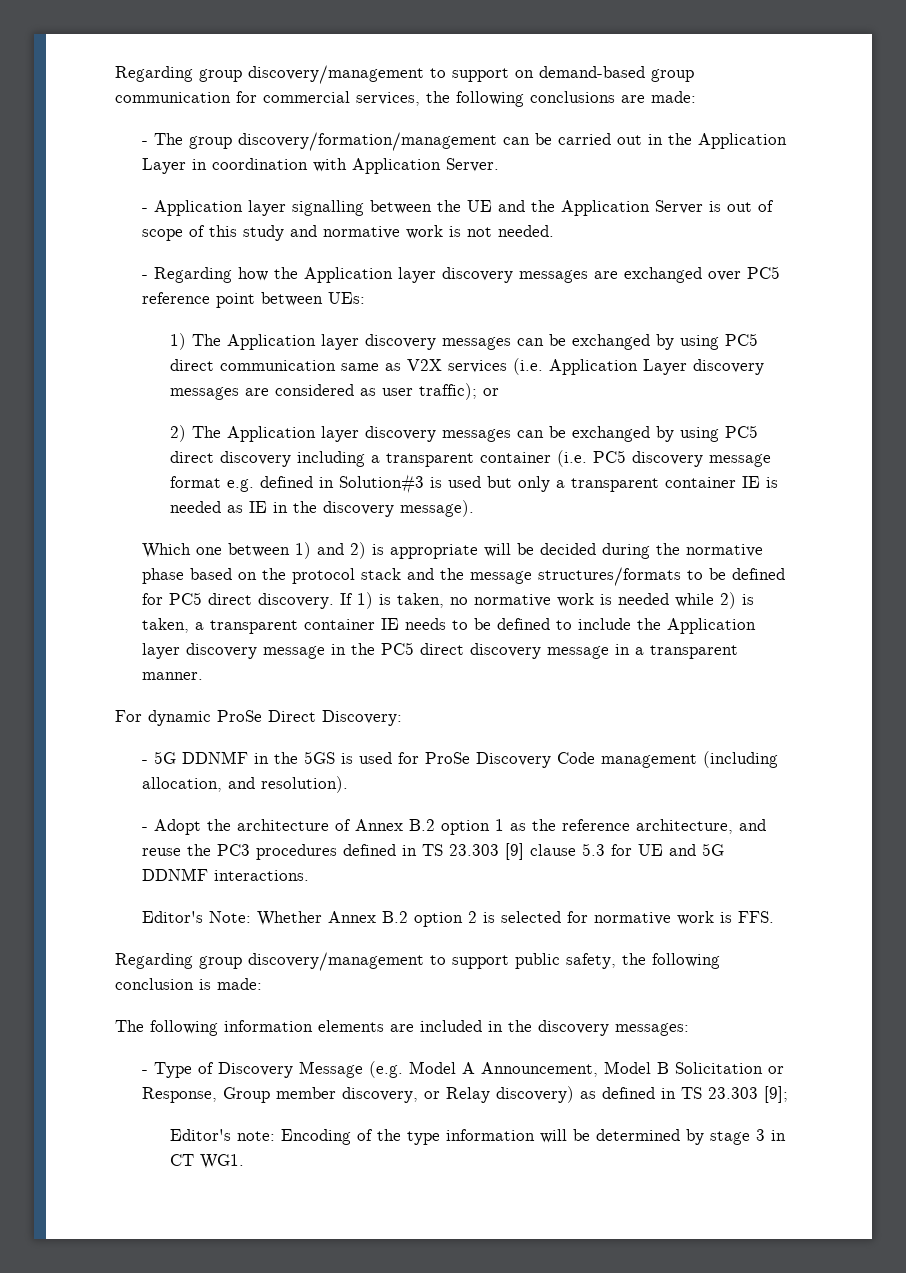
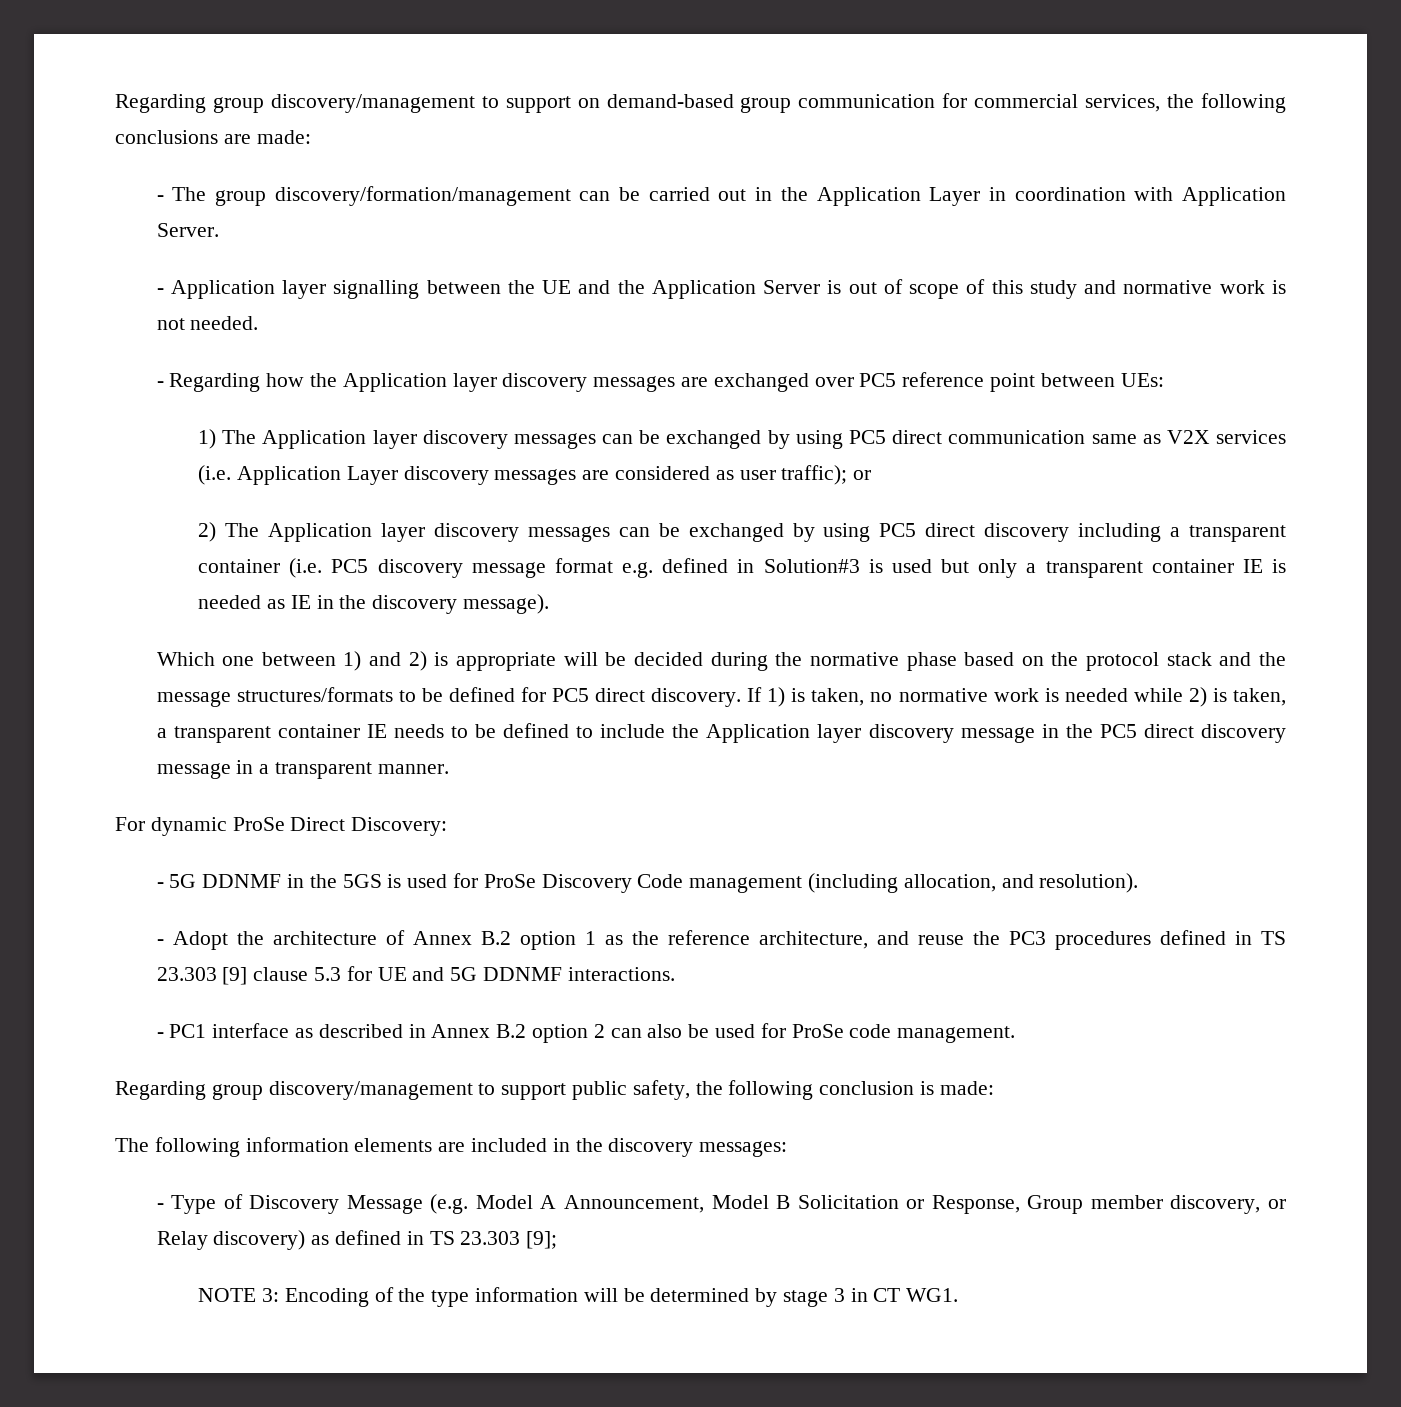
[142,911,775,927] Editor's Note: Whether Annex B.2 option 2 is selected for normative work is FFS. -> [156,1023,1016,1043] - PC1 interface as described in Annex B.2 option 2 can also be used for ProSe code management.
[169,1129,275,1141] Editor's note: -> [198,1288,279,1302] NOTE 3:

